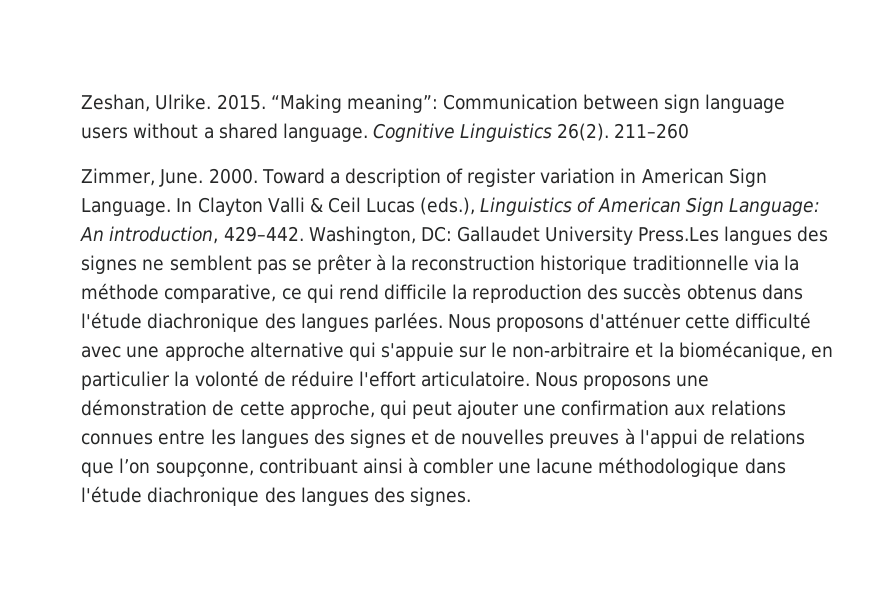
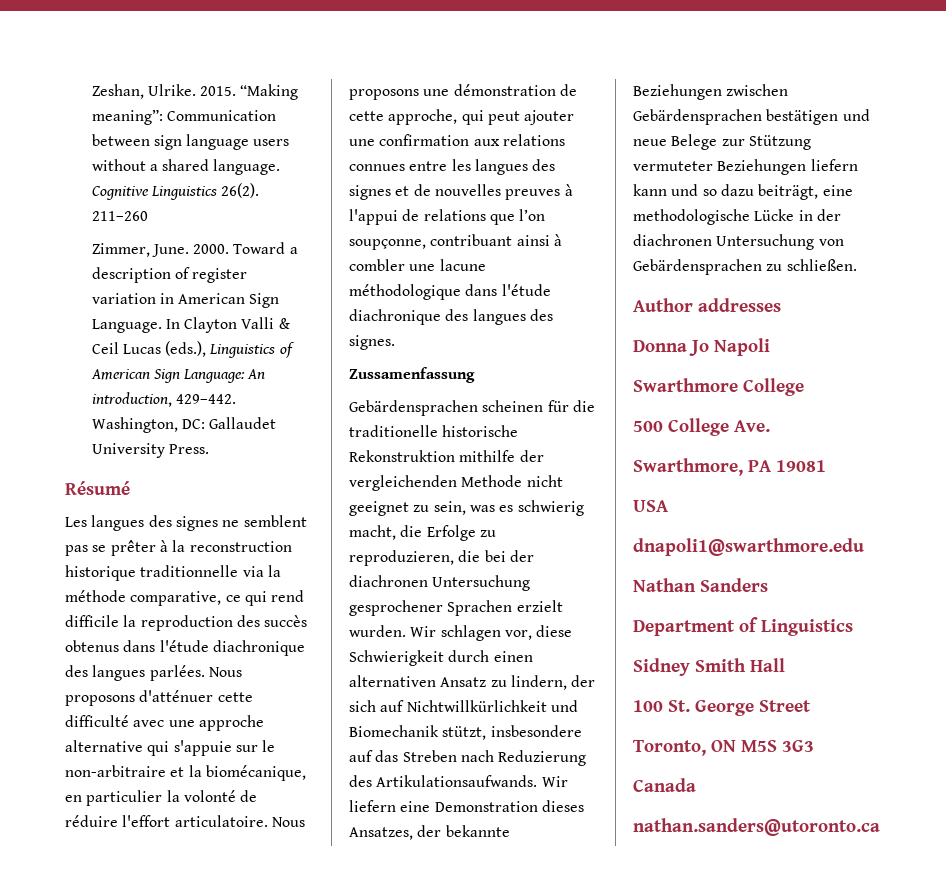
[638,227,720,242] Press.Les -> [168,444,209,454] [65,481,130,495] [65,517,87,527] Press. // Résumé // Les
(471, 496) none -> [349,367,475,383] [349,400,595,416] [349,425,519,437] [349,450,544,462] [349,475,563,491] [349,500,584,516] [349,525,496,541] [349,550,534,566] [349,575,531,591] [349,600,563,616] [349,625,573,641] [349,650,533,666] [349,675,596,690] [349,700,578,712] [349,725,582,740] [349,750,587,766] [349,775,568,787] [349,800,584,812] [349,825,510,840] [633,84,789,100] [633,109,870,125] [633,134,811,150] [633,159,858,175] [633,184,853,200] [633,209,841,225] [633,234,844,250] [633,259,857,275] [633,298,781,312] [633,338,770,356] [633,378,804,396] [633,418,770,436] [633,458,826,476] [633,500,668,512] [633,538,864,556] [633,578,768,592] [633,617,853,636] [633,658,785,676] [633,700,811,716] [633,740,814,756] [633,778,696,792] [633,818,880,836] // Zussamenfassung // Gebärdensprachen scheinen für die traditionelle historische Rekonstruktion mithilfe der vergleichenden Methode nicht geeignet zu sein, was es schwierig macht, die Erfolge zu reproduzieren, die bei der diachronen Untersuchung gesprochener Sprachen erzielt wurden. Wir schlagen vor, diese Schwierigkeit durch einen alternativen Ansatz zu lindern, der sich auf Nichtwillkürlichkeit und Biomechanik stützt, insbesondere auf das Streben nach Reduzierung des Artikulationsaufwands. Wir liefern eine Demonstration dieses Ansatzes, der bekannte Beziehungen zwischen Gebärdensprachen bestätigen und neue Belege zur Stützung vermuteter Beziehungen liefern kann und so dazu beiträgt, eine methodologische Lücke in der diachronen Untersuchung von Gebärdensprachen zu schließen. // Author addresses // Donna Jo Napoli // Swarthmore College // 500 College Ave. // Swarthmore, PA 19081 // USA // dnapoli1@swarthmore.edu // Nathan Sanders // Department of Linguistics // Sidney Smith Hall // 100 St. George Street // Toronto, ON M5S 3G3 // Canada // nathan.sanders@utoronto.ca

